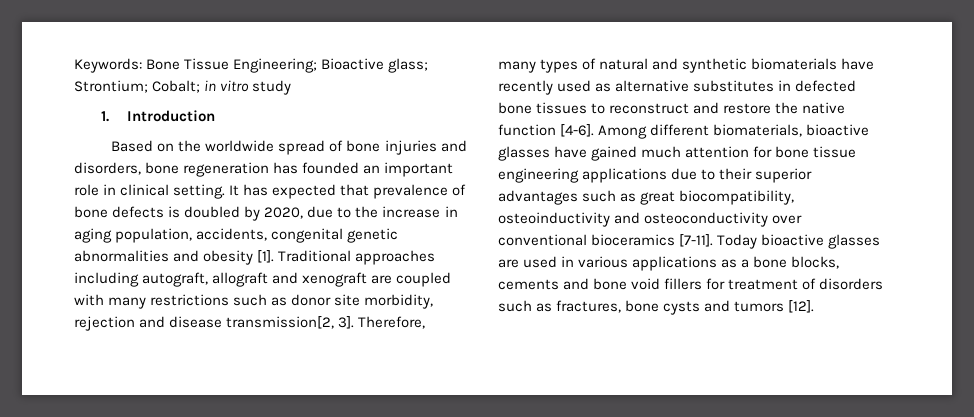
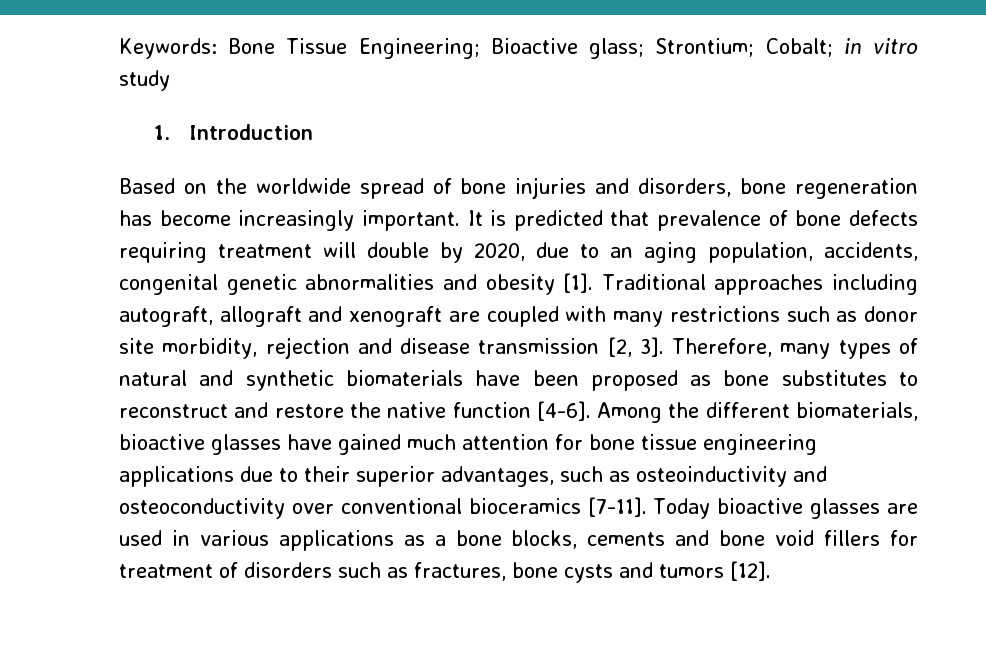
[302,162,454,177] [74,184,337,199] founded an important role in clinical setting. It has expected -> [159,210,603,231] become increasingly important. It is predicted
[168,206,241,218] is doubled -> [119,242,429,263] requiring treatment will double
[355,206,458,218] the increase in -> [610,247,633,258] an
[226,316,335,329] transmission[2, -> [478,337,632,357] transmission [2,
[498,80,857,95] [498,102,588,114] recently used as alternative substitutes in defected bone tissues -> [532,370,887,391] been proposed as bone substitutes
(648, 132) none -> [668,402,700,418] the
[498,190,795,205] advantages such as great biocompatibility, -> [441,466,630,487] advantages, such as

